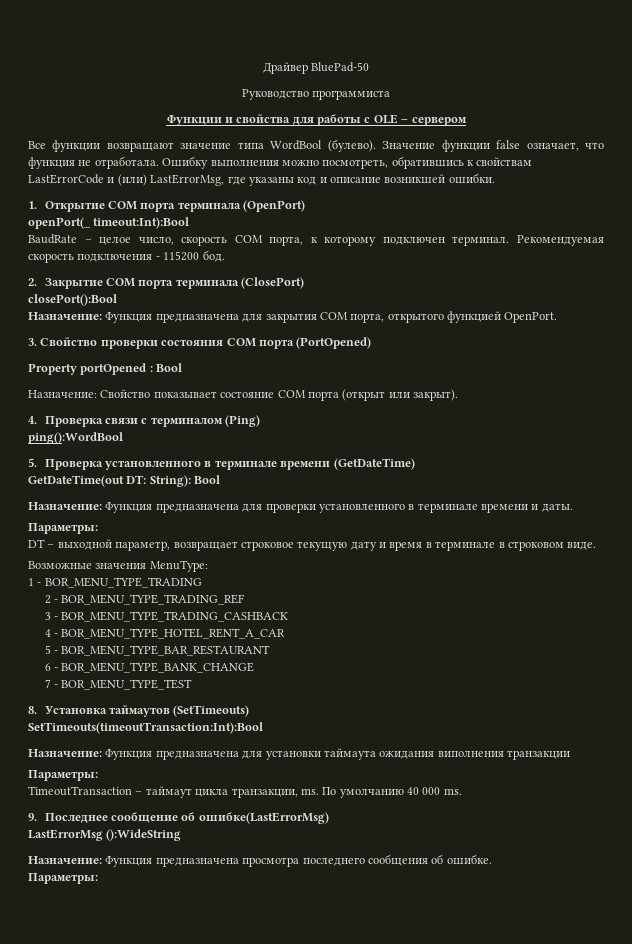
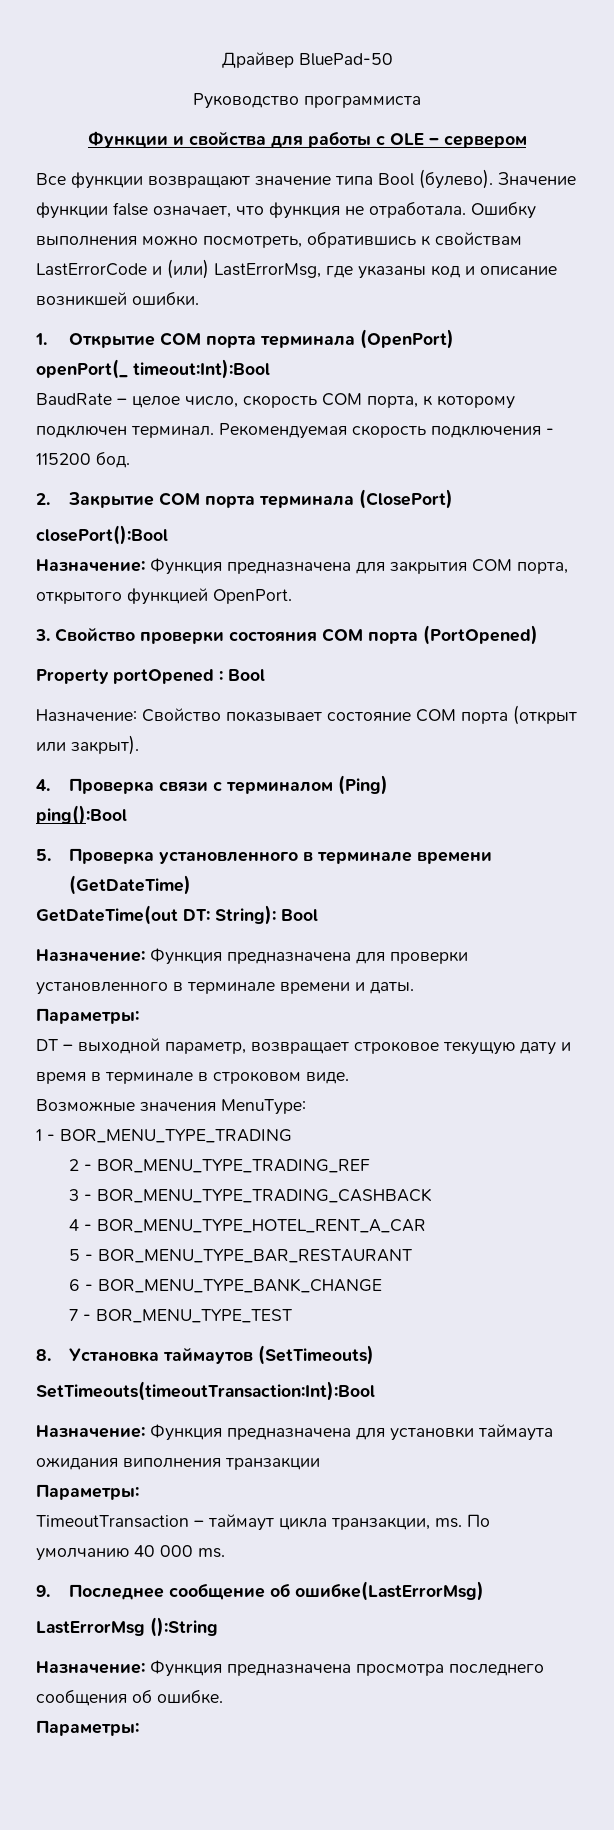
[270,140,323,150] WordBool -> [378,173,414,186] Bool
[28,432,123,444] ping():WordBool -> [36,805,127,825] ping():Bool
[106,829,182,841] ():WideString -> [150,1617,218,1637] ():String

